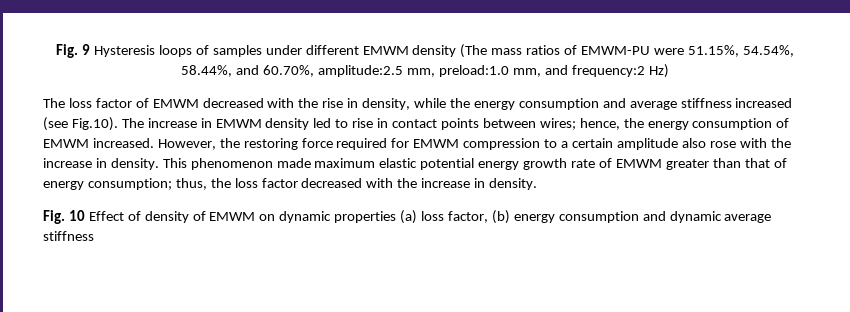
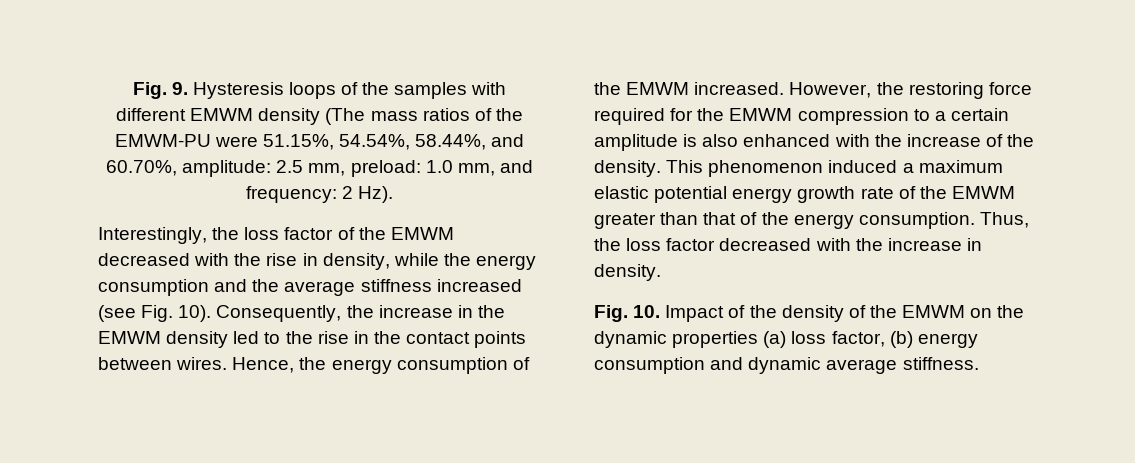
[56,44,91,58] Fig. 9 -> [132,82,188,99] Fig. 9.
[212,45,302,57] samples under -> [362,82,507,99] the samples with
(578, 50) none -> [495,108,523,121] the
[318,64,669,78] [43,98,65,108] amplitude:2.5 mm, preload:1.0 mm, and frequency:2 Hz) // The -> [182,160,533,177] [245,186,394,203] [98,227,240,244] amplitude: 2.5 mm, preload: 1.0 mm, and frequency: 2 Hz). // Interestingly, the
(149, 103) none -> [358,227,386,240] the
(626, 103) none -> [252,279,280,292] the
[71,117,212,131] Fig.10). The increase in -> [141,305,505,322] Fig. 10). Consequently, the increase in the
[352,118,389,128] rise in -> [285,331,401,344] the rise in the
[539,118,620,130] wires; hence, -> [176,357,295,373] wires. Hence,
(790, 123) none -> [594,82,621,95] the
(410, 143) none -> [697,108,725,121] the
[681,138,791,148] [43,158,107,168] also rose with the increase in -> [683,134,1035,147] is also enhanced with the increase of the
[276,158,311,168] made -> [828,160,914,173] induced a
(612, 163) none -> [919,186,947,199] the
[43,178,207,190] energy consumption; thus, -> [761,212,1029,229] the energy consumption. Thus,
[68,210,141,221] 10 Effect of -> [633,305,777,322] 10. Impact of the
(206, 216) none -> [869,305,897,318] the
(276, 217) none -> [997,305,1025,318] the
[43,231,94,241] stiffness -> [902,357,979,370] stiffness.

